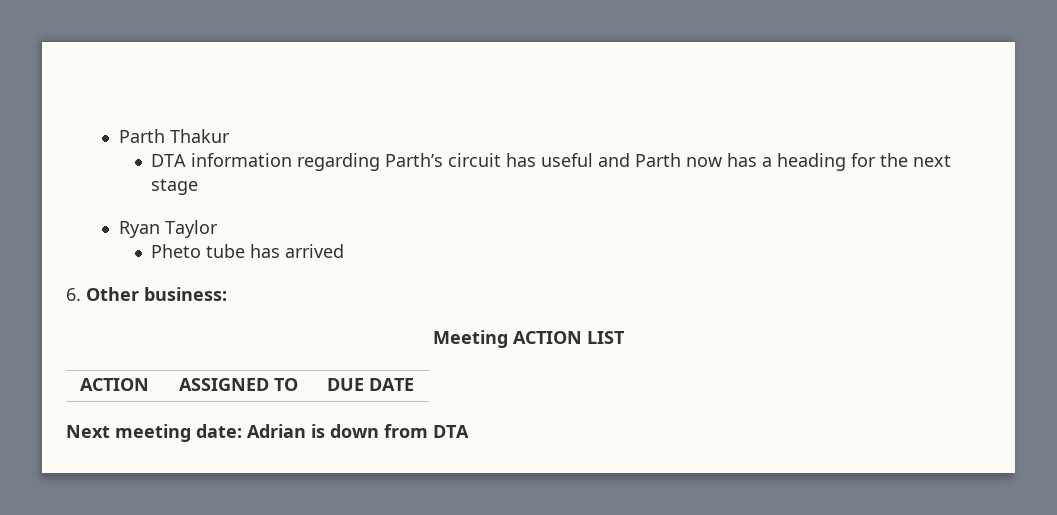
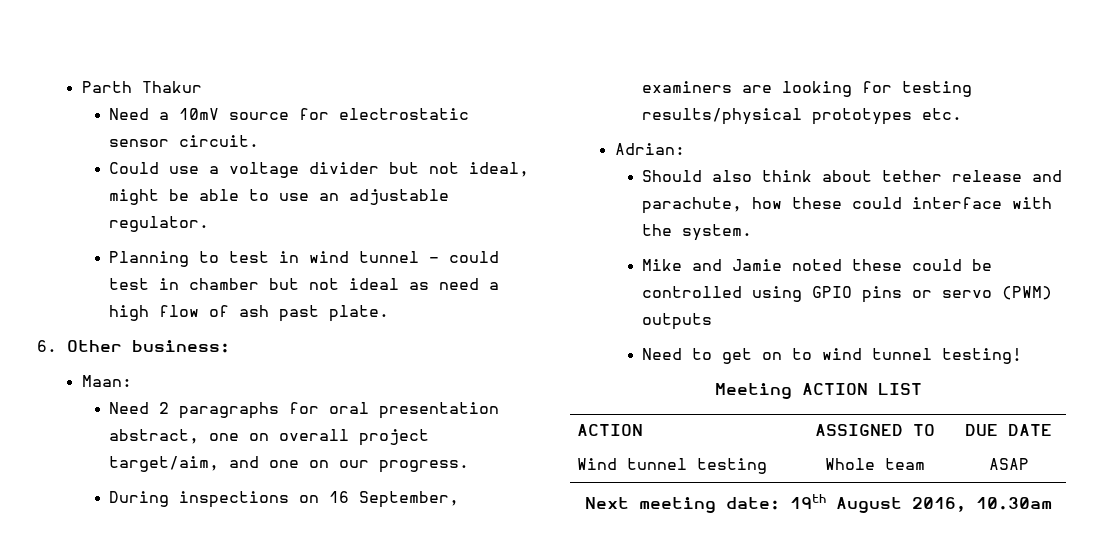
[151,153,952,171] [151,179,199,195] [118,220,218,238] [151,244,345,258] [66,287,227,301] DTA information regarding Parth’s circuit has useful and Parth now has a heading for the next stage // Ryan Taylor // Pheto tube has arrived // 6. Other business: -> [108,108,469,120] [108,135,259,147] [108,162,529,178] [108,189,449,205] [108,216,209,232] [108,251,499,267] [108,278,499,290] [108,305,389,322] [37,340,230,353] [81,375,132,387] [108,402,499,419] [108,429,429,446] [108,456,469,473] [108,491,459,508] [641,81,972,97] [641,108,962,125] [614,143,685,155] [641,170,1062,182] [641,197,1052,214] [641,224,752,241] [641,259,992,271] [641,286,1052,303] [641,313,712,330] [641,348,1022,364] Need a 10mV source for electrostatic sensor circuit. // Could use a voltage divider but not ideal, might be able to use an adjustable regulator. // Planning to test in wind tunnel – could test in chamber but not ideal as need a high flow of ash past plate. // 6. Other business: // Maan: // Need 2 paragraphs for oral presentation abstract, one on overall project target/aim, and one on our progress. // During inspections on 16 September, examiners are looking for testing results/physical prototypes etc. // Adrian: // Should also think about tether release and parachute, how these could interface with the system. // Mike and Jamie noted these could be controlled using GPIO pins or servo (PWM) outputs // Need to get on to wind tunnel testing!
[66,424,469,442] // Next meeting date: Adrian is down from DTA -> [576,458,767,474] [825,458,925,470] [988,458,1029,470] [584,494,1052,513] // Wind tunnel testing | Whole team | ASAP // Next meeting date: 19th August 2016, 10.30am

